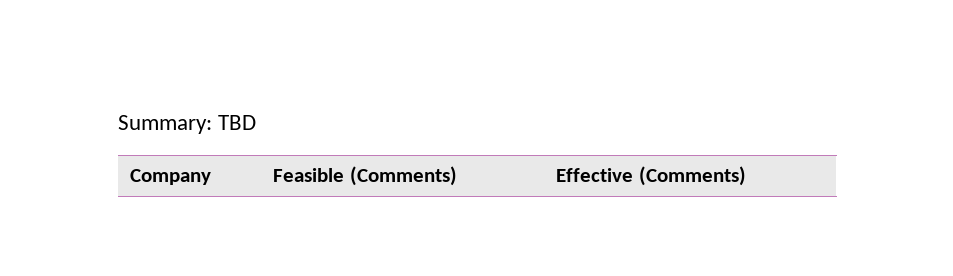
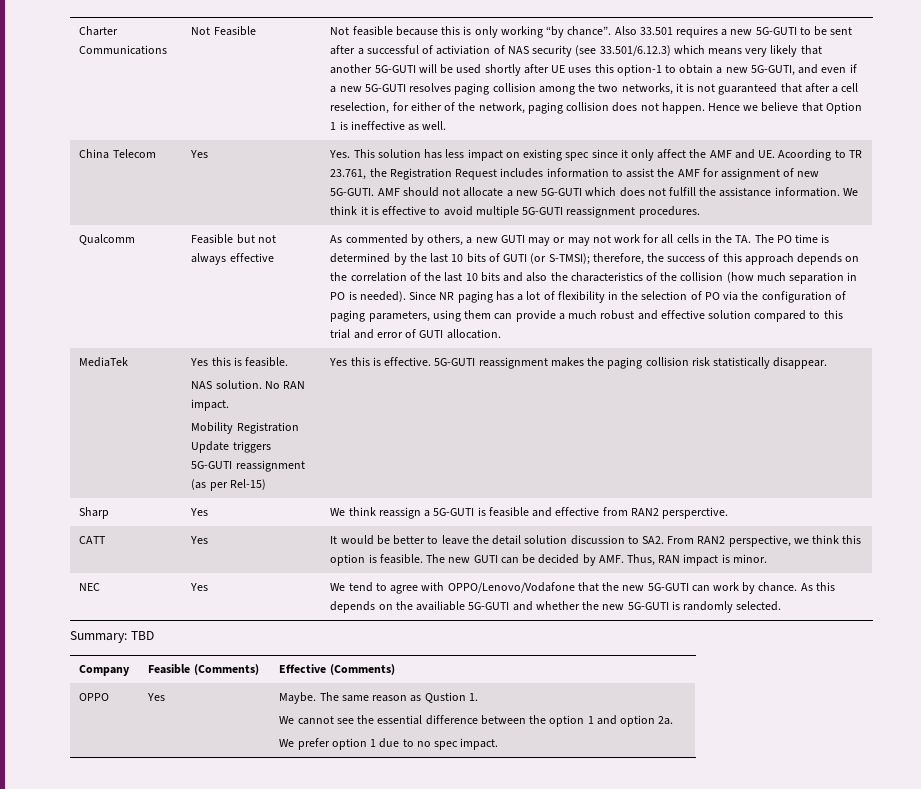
(118, 124) none -> [79,26,119,36] [79,45,168,55] [191,26,256,36] [330,26,853,38] [330,45,822,57] [330,64,857,76] [330,83,859,95] [330,102,862,114] [330,121,447,131] [79,149,156,159] [190,150,209,158] [329,149,862,161] [330,168,820,180] [330,187,858,197] [330,206,700,218] [79,234,136,245] [191,234,276,244] [191,253,274,265] [330,234,830,246] [330,253,860,265] [330,272,858,284] [330,291,846,303] [330,310,843,322] [330,329,501,339] [79,357,129,367] [190,357,289,367] [191,380,306,389] [191,399,230,411] [191,422,299,434] [191,441,271,453] [191,460,305,472] [191,479,266,491] [329,357,828,369] [79,507,110,519] [190,508,209,516] [330,507,729,519] [79,536,107,544] [190,536,209,544] [330,535,862,547] [330,554,767,566] [79,583,101,591] [190,583,209,591] [330,582,835,594] [330,601,782,613] Charter Communications | Not Feasible | Not feasible because this is only working “by chance”. Also 33.501 requires a new 5G-GUTI to be sent after a successful of activiation of NAS security (see 33.501/6.12.3) which means very likely that another 5G-GUTI will be used shortly after UE uses this option-1 to obtain a new 5G-GUTI, and even if a new 5G-GUTI resolves paging collision among the two networks, it is not guaranteed that after a cell reselection, for either of the network, paging collision does not happen. Hence we believe that Option 1 is ineffective as well. // China Telecom | Yes | Yes. This solution has less impact on existing spec since it only affect the AMF and UE. Acoording to TR 23.761, the Registration Request includes information to assist the AMF for assignment of new 5G-GUTI. AMF should not allocate a new 5G-GUTI which does not fulfill the assistance information. We think it is effective to avoid multiple 5G-GUTI reassignment procedures. // Qualcomm | Feasible but not always effective | As commented by others, a new GUTI may or may not work for all cells in the TA. The PO time is determined by the last 10 bits of GUTI (or S-TMSI); therefore, the success of this approach depends on the correlation of the last 10 bits and also the characteristics of the collision (how much separation in PO is needed). Since NR paging has a lot of flexibility in the selection of PO via the configuration of paging parameters, using them can provide a much robust and effective solution compared to this trial and error of GUTI allocation. // MediaTek | Yes this is feasible. // NAS solution. No RAN impact. // Mobility Registration Update triggers 5G-GUTI reassignment (as per Rel-15) | Yes this is effective. 5G-GUTI reassignment makes the paging collision risk statistically disappear. // Sharp | Yes | We think reassign a 5G-GUTI is feasible and effective from RAN2 persperctive. // CATT | Yes | It would be better to leave the detail solution discussion to SA2. From RAN2 perspective, we think this option is feasible. The new GUTI can be decided by AMF. Thus, RAN impact is minor. // NEC | Yes | We tend to agree with OPPO/Lenovo/Vodafone that the new 5G-GUTI can work by chance. As this depends on the availiable 5G-GUTI and whether the new 5G-GUTI is randomly selected. //
(746, 176) none -> [79,693,110,701] [147,693,166,701] [279,692,478,704] [279,715,674,727] [279,738,499,750] // OPPO | Yes | Maybe. The same reason as Qustion 1. // We cannot see the essential difference between the option 1 and option 2a. // We prefer option 1 due to no spec impact.

